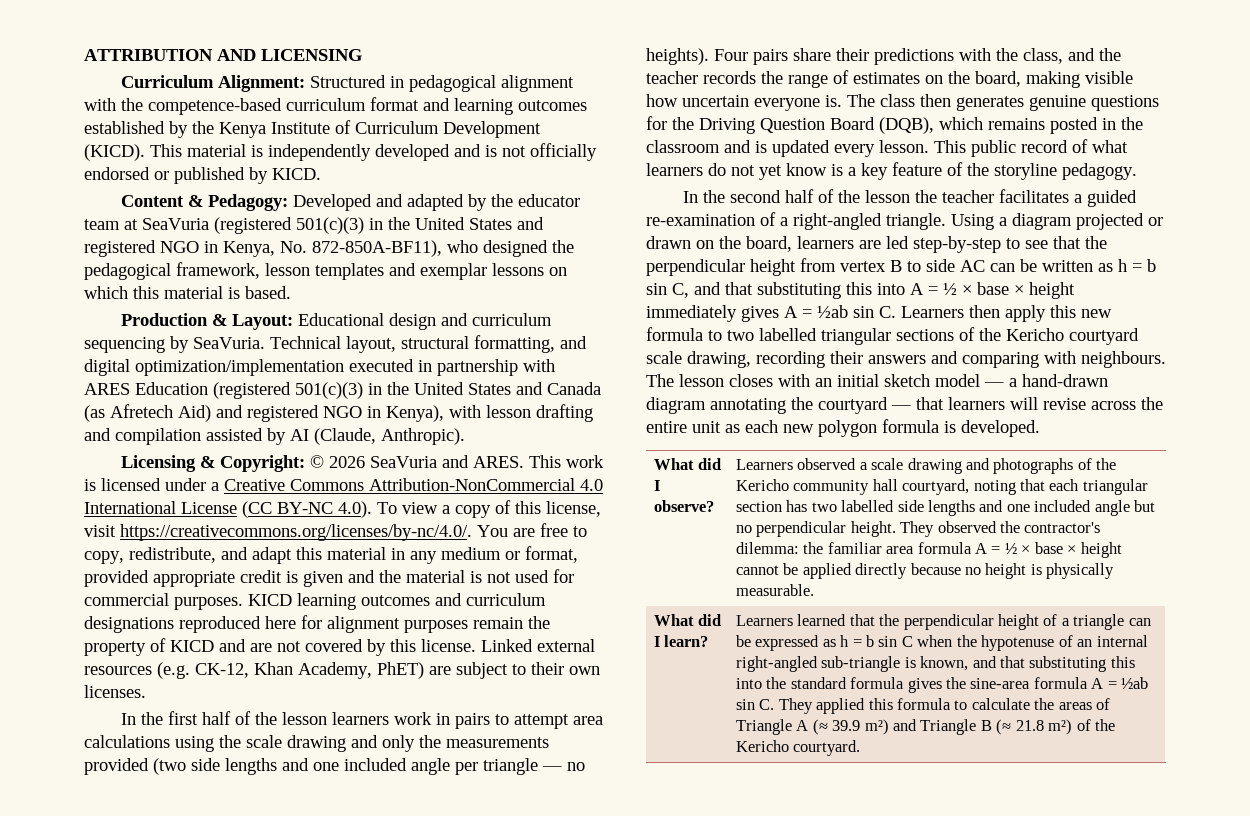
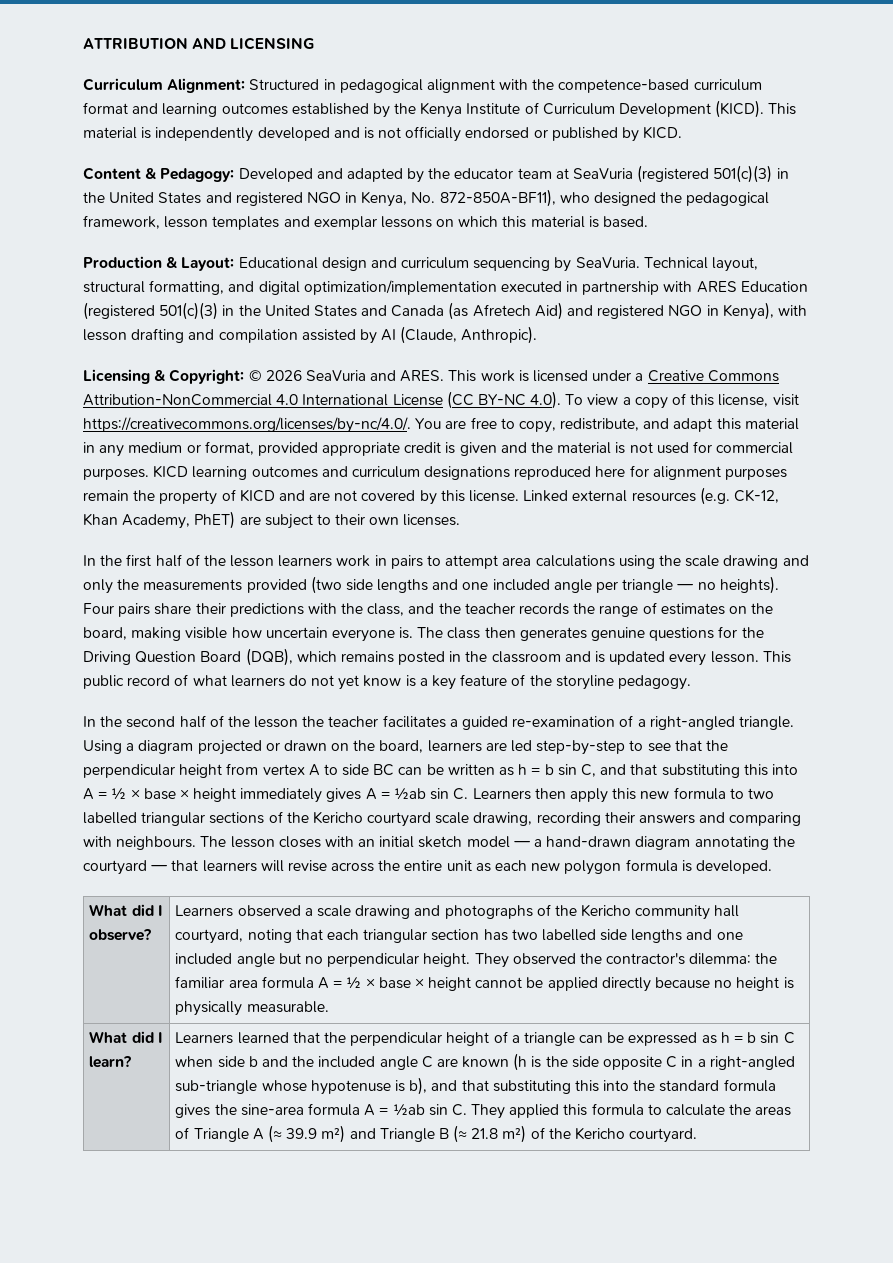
[890,260,902,272] B -> [308,764,320,776] A
[960,260,985,272] AC -> [373,764,395,776] BC
[956,635,1148,651] [735,656,969,672] the hypotenuse of an internal right-angled sub-triangle is known, -> [217,1053,795,1071] [175,1077,428,1095] side b and the included angle C are known (h is the side opposite C in a right-angled sub-triangle whose hypotenuse is b),

